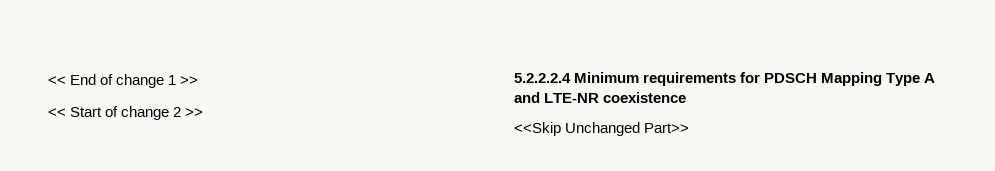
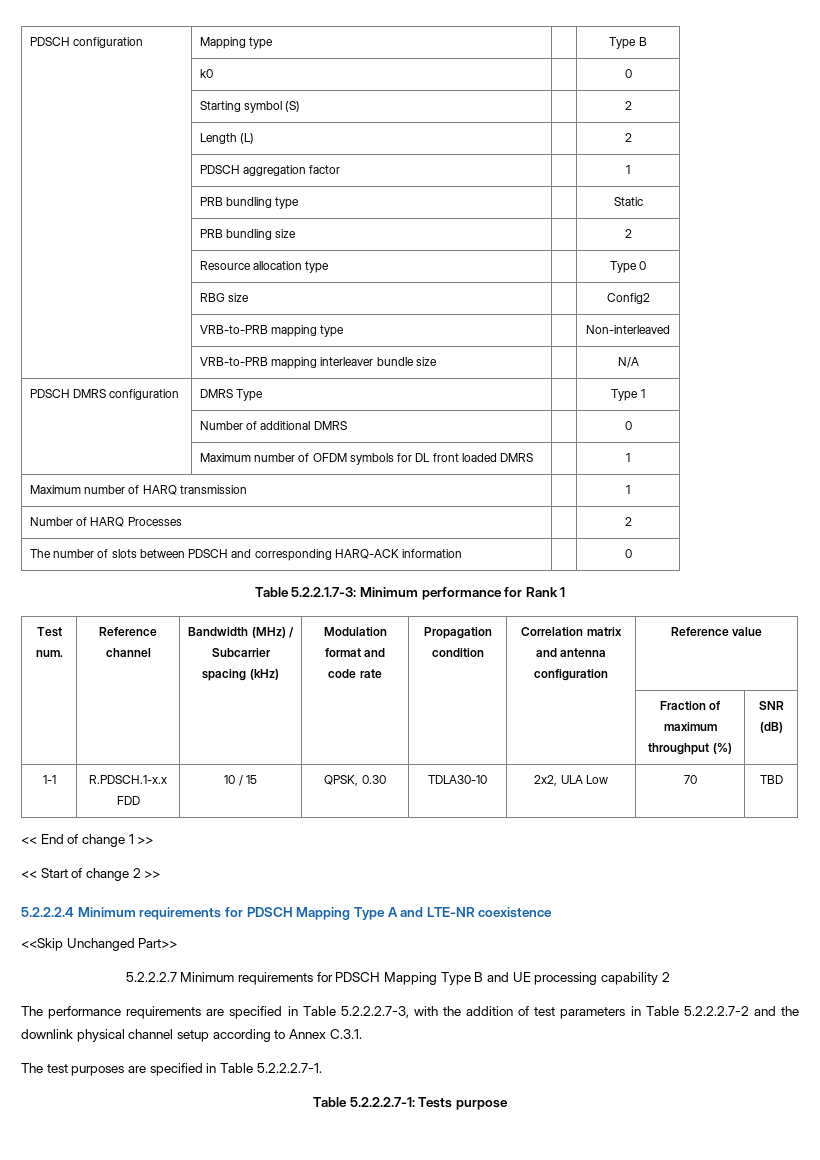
(48, 80) none -> [29,37,144,48] [199,37,274,49] [609,37,647,49] [199,69,213,78] [624,69,632,78] [199,101,301,113] [624,101,632,110] [199,133,255,144] [624,133,632,142] [199,165,341,176] [626,165,630,174] [199,197,300,209] [613,197,643,206] [199,229,297,240] [624,229,632,238] [199,261,330,273] [609,261,647,273] [199,293,250,302] [606,293,650,304] [199,325,345,337] [586,325,670,334] [199,357,437,369] [617,357,639,368] [29,389,180,400] [199,389,264,401] [611,389,645,401] [199,421,347,430] [624,421,632,430] [199,453,534,465] [626,453,630,462] [29,485,247,495] [626,485,630,494] [29,517,182,527] [624,517,632,526] [29,549,463,561] [624,549,632,558] [254,587,566,600] [36,627,62,637] [35,650,63,657] [99,627,157,636] [105,648,151,657] [188,627,294,638] [211,648,271,657] [202,669,279,681] [323,627,387,636] [324,648,386,657] [328,669,382,678] [423,627,492,639] [431,648,484,657] [521,627,622,636] [535,648,607,657] [534,669,608,681] [670,627,763,636] [659,701,721,710] [663,722,717,731] [648,743,732,755] [758,701,784,710] [759,722,783,733] [42,775,56,784] [89,775,167,784] [116,796,140,805] [224,775,257,786] [324,775,386,786] [428,775,487,784] [534,775,608,786] [683,775,697,784] [759,775,783,784] PDSCH configuration | Mapping type | | Type B // | k0 | | 0 // | Starting symbol (S) | | 2 // | Length (L) | | 2 // | PDSCH aggregation factor | | 1 // | PRB bundling type | | Static // | PRB bundling size | | 2 // | Resource allocation type | | Type 0 // | RBG size | | Config2 // | VRB-to-PRB mapping type | | Non-interleaved // | VRB-to-PRB mapping interleaver bundle size | | N/A // PDSCH DMRS configuration | DMRS Type | | Type 1 // | Number of additional DMRS | | 0 // | Maximum number of OFDM symbols for DL front loaded DMRS | | 1 // Maximum number of HARQ transmission | | 1 // Number of HARQ Processes | | 2 // The number of slots between PDSCH and corresponding HARQ-ACK information | | 0 // Table 5.2.2.1.7-3: Minimum performance for Rank 1 // Test num. | Reference channel | Bandwidth (MHz) / Subcarrier spacing (kHz) | Modulation format and code rate | Propagation condition | Correlation matrix and antenna configuration | Reference value // | | | | | | Fraction of maximum throughput (%) | SNR (dB) // 1-1 | R.PDSCH.1-x.x FDD | 10 / 15 | QPSK, 0.30 | TDLA30-10 | 2x2, ULA Low | 70 | TBD //
(690, 128) none -> [125,972,670,985] [21,1006,799,1019] [21,1029,362,1042] [21,1063,322,1076] [313,1097,508,1110] // 5.2.2.2.7 Minimum requirements for PDSCH Mapping Type B and UE processing capability 2 // The performance requirements are specified in Table 5.2.2.2.7-3, with the addition of test parameters in Table 5.2.2.2.7-2 and the downlink physical channel setup according to Annex C.3.1. // The test purposes are specified in Table 5.2.2.2.7-1. // Table 5.2.2.2.7-1: Tests purpose

